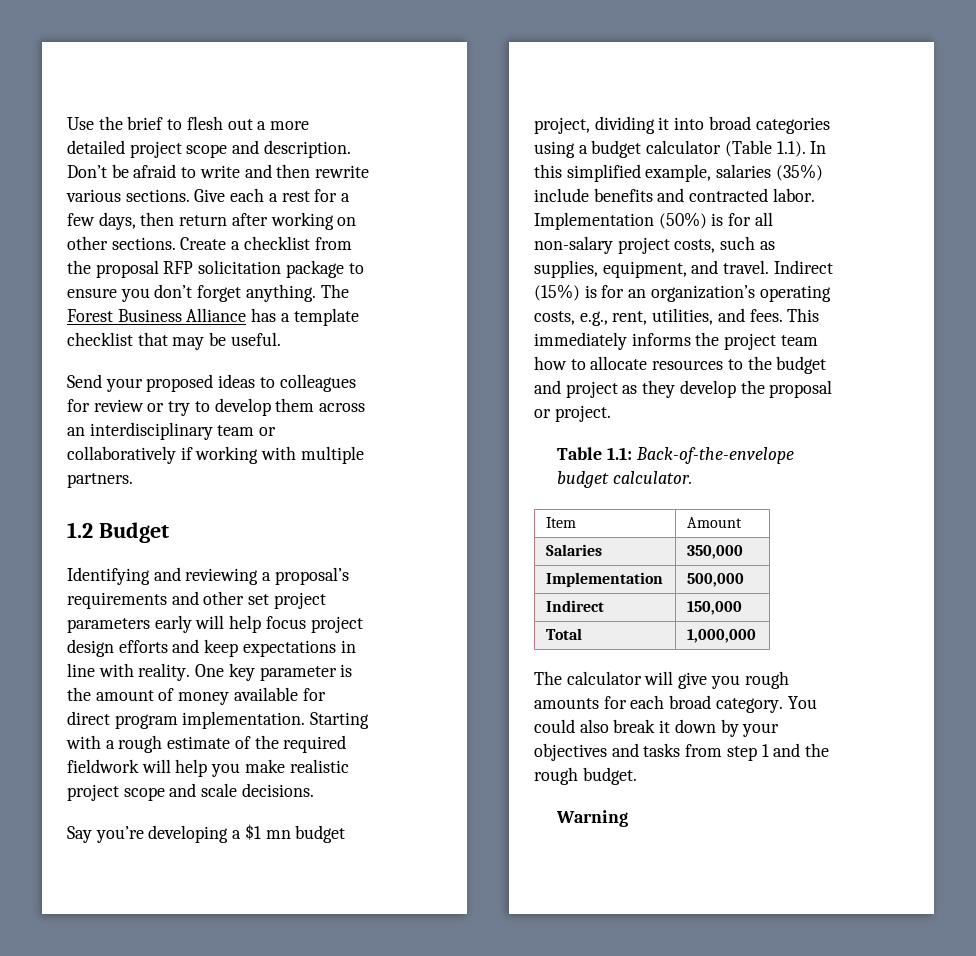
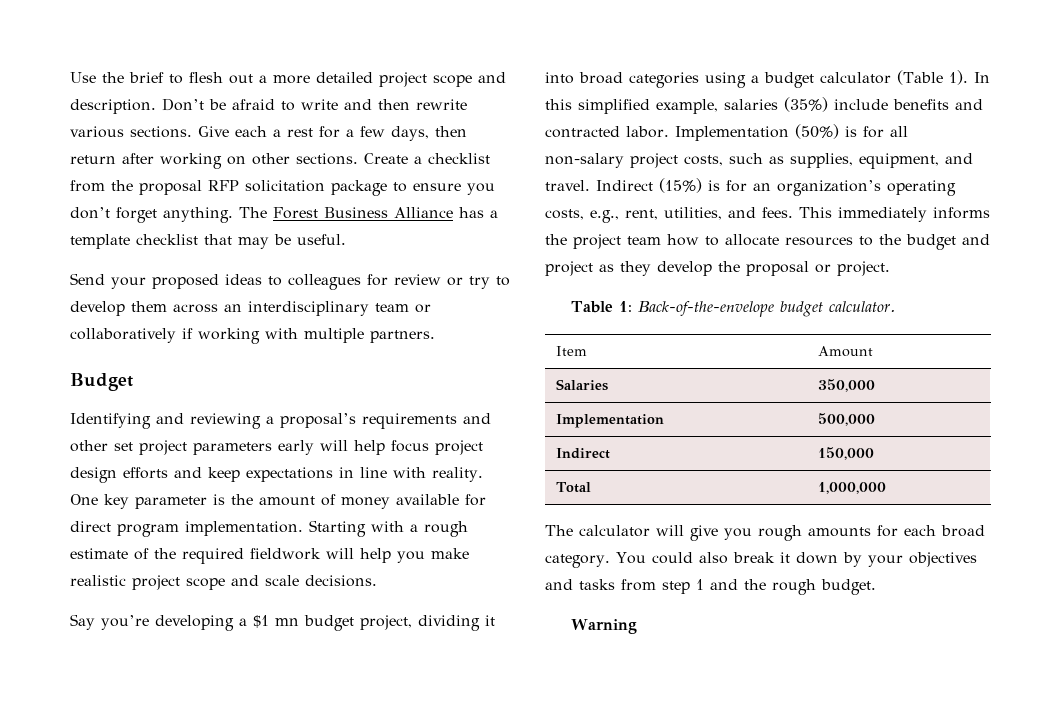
[67,522,93,538] 1.2 -> (435, 336) none
[776,141,806,157] 1.1). -> [948,70,968,85] 1).
[607,447,633,460] 1.1: -> [619,301,633,312] 1:

